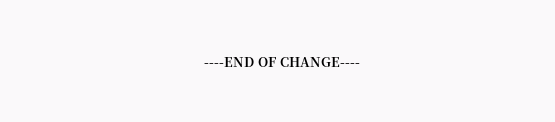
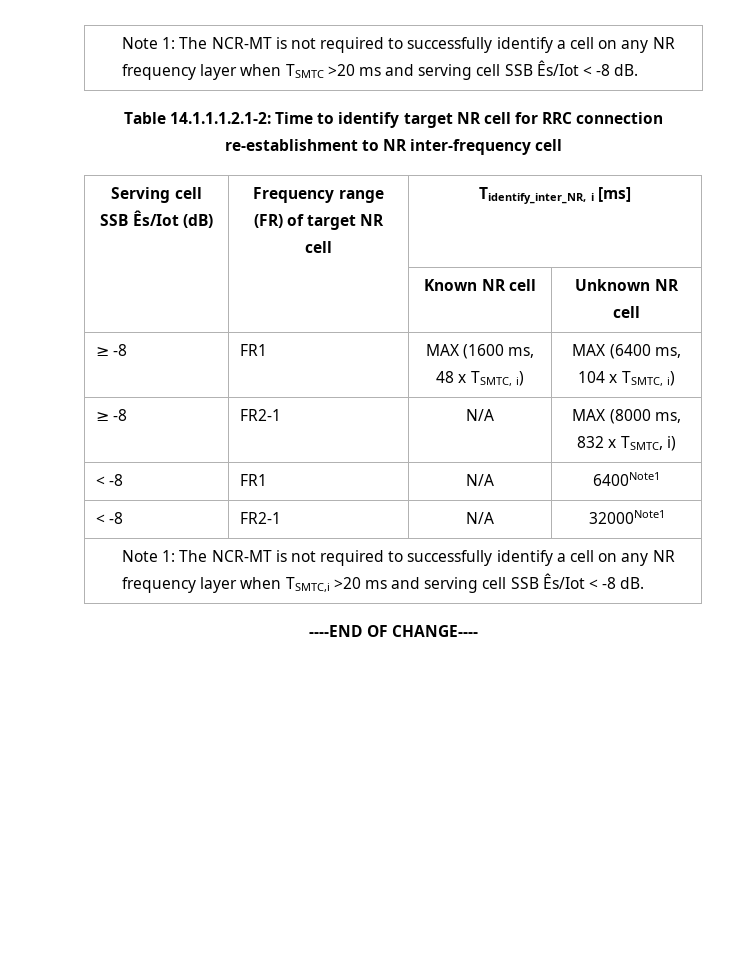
(204, 62) none -> [121,37,675,53] [121,60,639,80] [123,112,664,128] [224,139,563,155] [111,187,202,203] [100,210,213,228] [253,187,384,203] [253,214,385,230] [305,241,332,253] [479,187,631,204] [424,279,536,291] [575,279,679,291] [613,306,640,318] [95,344,127,356] [239,344,267,356] [425,344,535,359] [436,371,524,386] [572,344,681,359] [578,371,675,386] [95,409,127,421] [239,409,281,421] [466,409,494,421] [572,409,681,424] [577,436,676,451] [95,474,123,486] [239,474,267,486] [466,474,494,486] [593,472,660,486] [95,512,123,524] [239,512,281,524] [466,512,494,524] [588,510,665,524] [121,550,675,566] [121,573,645,593] Note 1: The NCR-MT is not required to successfully identify a cell on any NR frequency layer when TSMTC >20 ms and serving cell SSB Ês/Iot < -8 dB. // Table 14.1.1.1.2.1-2: Time to identify target NR cell for RRC connection re-establishment to NR inter-frequency cell // Serving cell SSB Ês/Iot (dB) | Frequency range (FR) of target NR cell | Tidentify_inter_NR, i [ms] // | | Known NR cell | Unknown NR cell // ≥ -8 | FR1 | MAX (1600 ms, 48 x TSMTC, i) | MAX (6400 ms, 104 x TSMTC, i) // ≥ -8 | FR2-1 | N/A | MAX (8000 ms, 832 x TSMTC, i) // < -8 | FR1 | N/A | 6400Note1 // < -8 | FR2-1 | N/A | 32000Note1 // Note 1: The NCR-MT is not required to successfully identify a cell on any NR frequency layer when TSMTC,i >20 ms and serving cell SSB Ês/Iot < -8 dB. //

